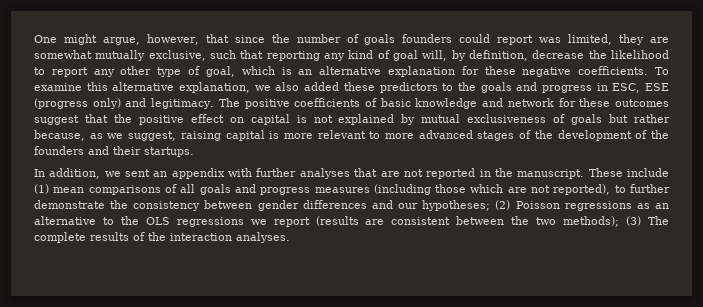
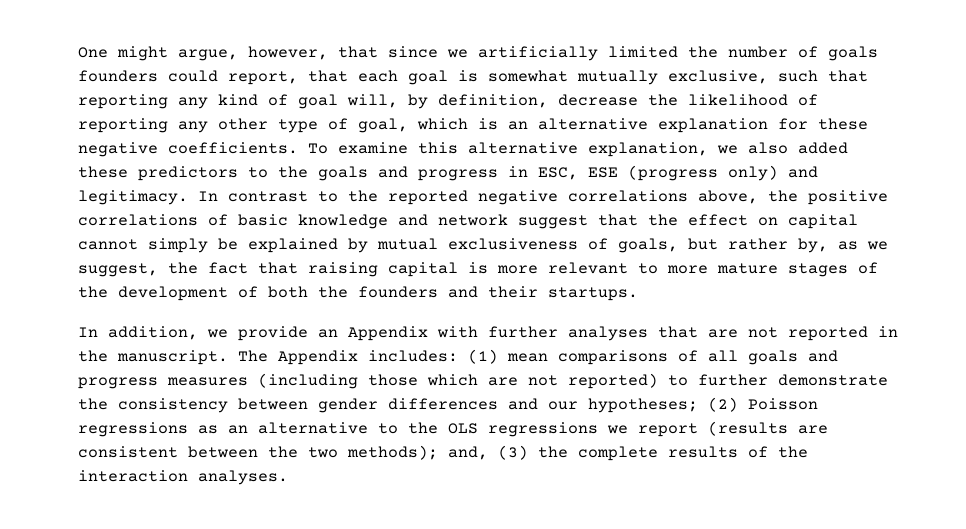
(265, 39) none -> [447,46,678,61] we artificially limited
[497,34,669,45] report was limited, they are -> [228,70,478,85] report, that each goal is
[34,67,88,77] to report -> [798,94,818,106] [78,118,168,133] of reporting
[218,98,361,109] The positive coefficients -> [198,190,888,205] [78,214,198,226] In contrast to the reported negative correlations above, the positive correlations
[558,98,670,107] for these outcomes -> (508, 220) none
[138,115,184,125] positive -> (678, 220) none
[296,115,333,123] is not -> [78,238,238,253] cannot simply be
[571,114,603,125] goals -> [618,238,678,253] goals,
[34,130,85,141] because, -> [798,238,828,253] by,
(177, 136) none -> [168,262,298,274] the fact that
[418,130,473,139] advanced -> [717,263,778,274] mature
(648, 134) none -> [268,286,308,298] both
[125,168,225,179] sent an appendix -> [238,326,428,341] provide an Appendix
[588,168,670,177] These include -> [238,350,458,365] The Appendix includes:
[553,184,611,195] reported), -> [568,373,658,389] reported)
[626,216,669,226] (3) The -> [448,445,568,460] and, (3) the

